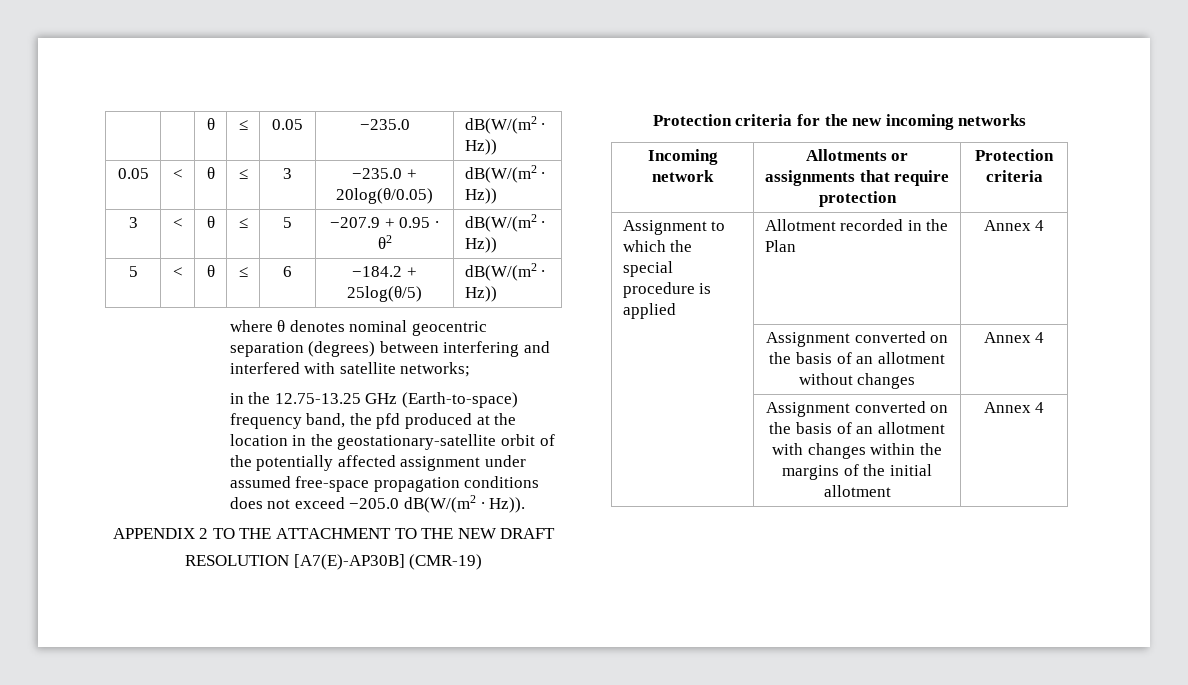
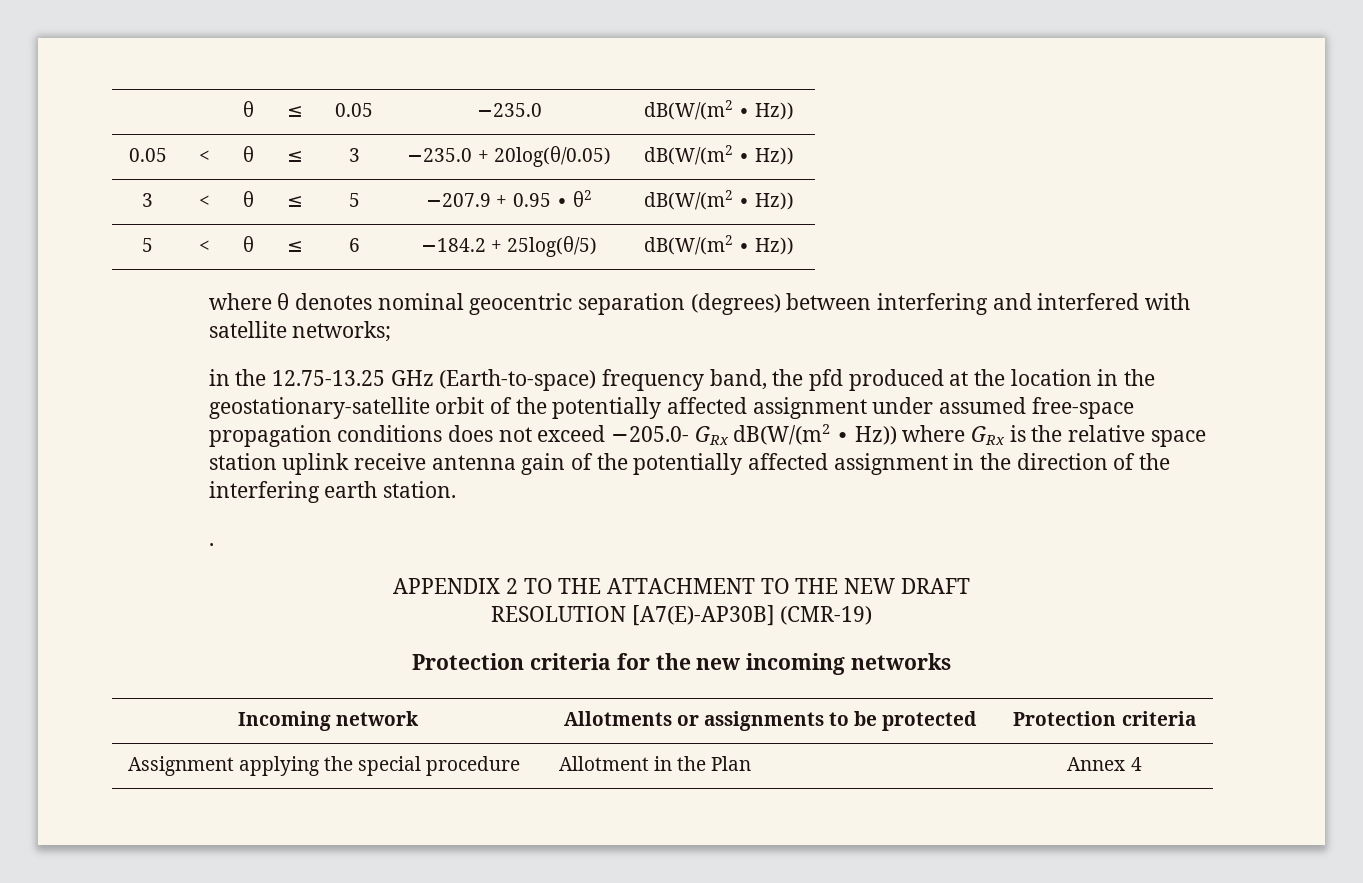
[349,495,526,513] −205.0 dB(W/(m2 ∙ Hz)). -> [611,424,1206,447] [208,453,1171,475] [208,481,457,503] [208,543,214,546] −205.0- GRx dB(W/(m2 ∙ Hz)) where GRx is the relative space station uplink receive antenna gain of the potentially affected assignment in the direction of the interfering earth station. // .
[859,170,950,186] [818,191,897,207] that require protection -> [829,711,978,731] to be protected
[711,221,726,231] [622,240,666,252] to which -> [238,756,319,776] applying
[699,283,712,294] [622,303,676,319] is applied -> (521, 766) none
[840,219,904,231] recorded -> (649, 763) none
[765,331,949,347] [769,352,945,364] [798,373,916,389] [983,332,1045,343] [765,401,949,417] [769,422,945,434] [772,443,942,459] [782,464,932,480] [823,485,891,497] [983,402,1045,413] // | Assignment converted on the basis of an allotment without changes | Annex 4 // | Assignment converted on the basis of an allotment with changes within the margins of the initial allotment | Annex 4 -> (1142, 764) none

